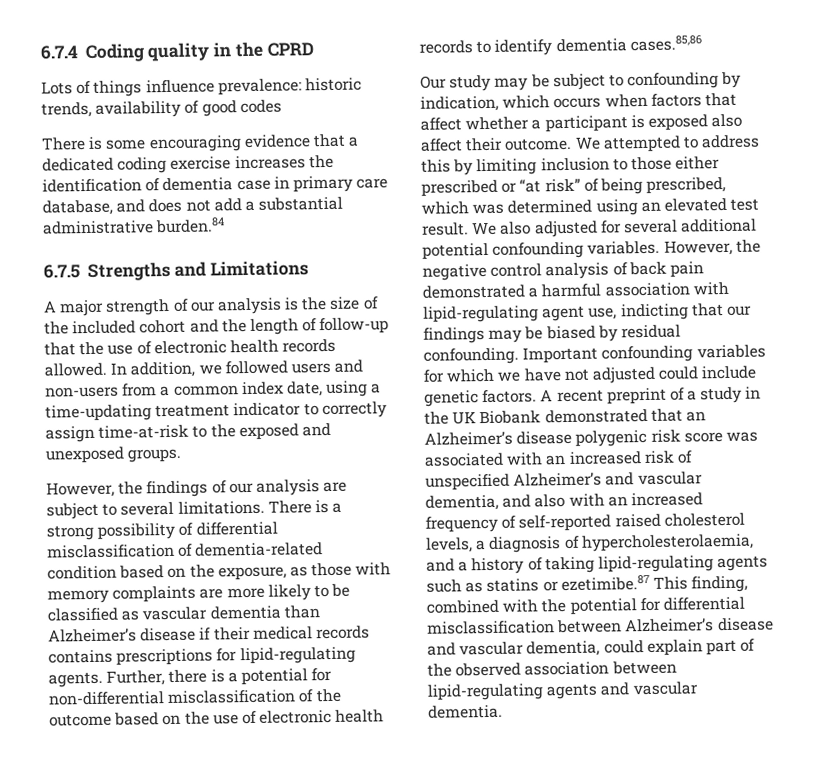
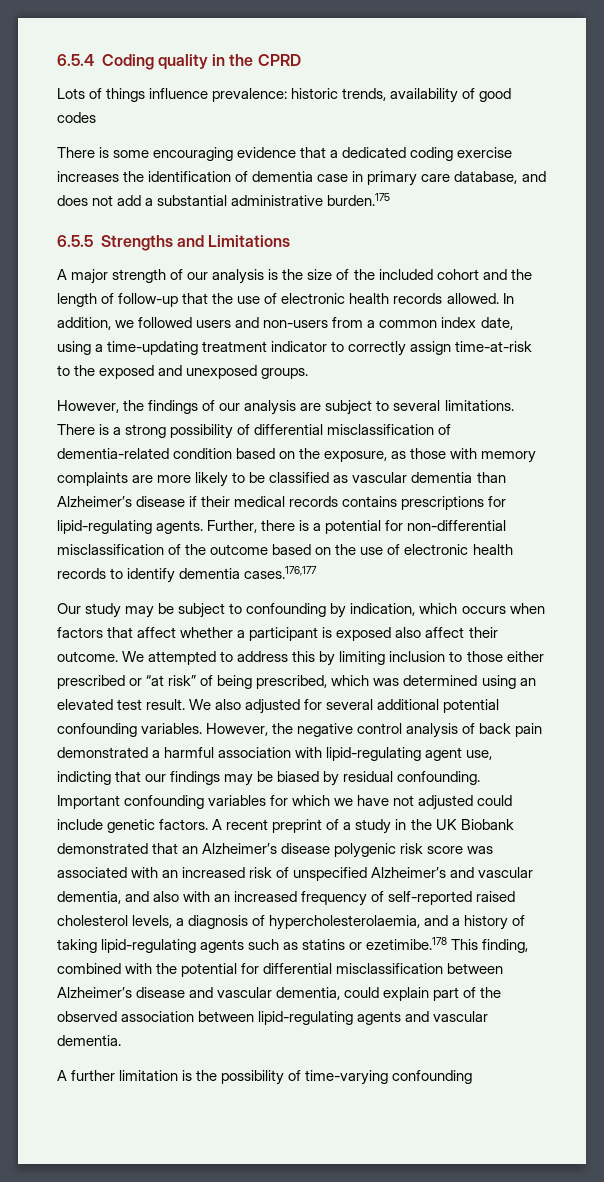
[40,45,78,60] 6.7.4 -> [57,54,94,66] 6.5.4
[155,217,226,234] [43,264,80,279] burden.84 // 6.7.5 -> [327,193,391,206] [57,235,93,247] burden.175 // 6.5.5
[629,35,702,52] cases.85,86 -> [244,566,318,579] cases.176,177
[560,574,650,592] ezetimibe.87 -> [366,937,448,950] ezetimibe.178
(503, 711) none -> [57,1070,473,1085] // A further limitation is the possibility of time-varying confounding

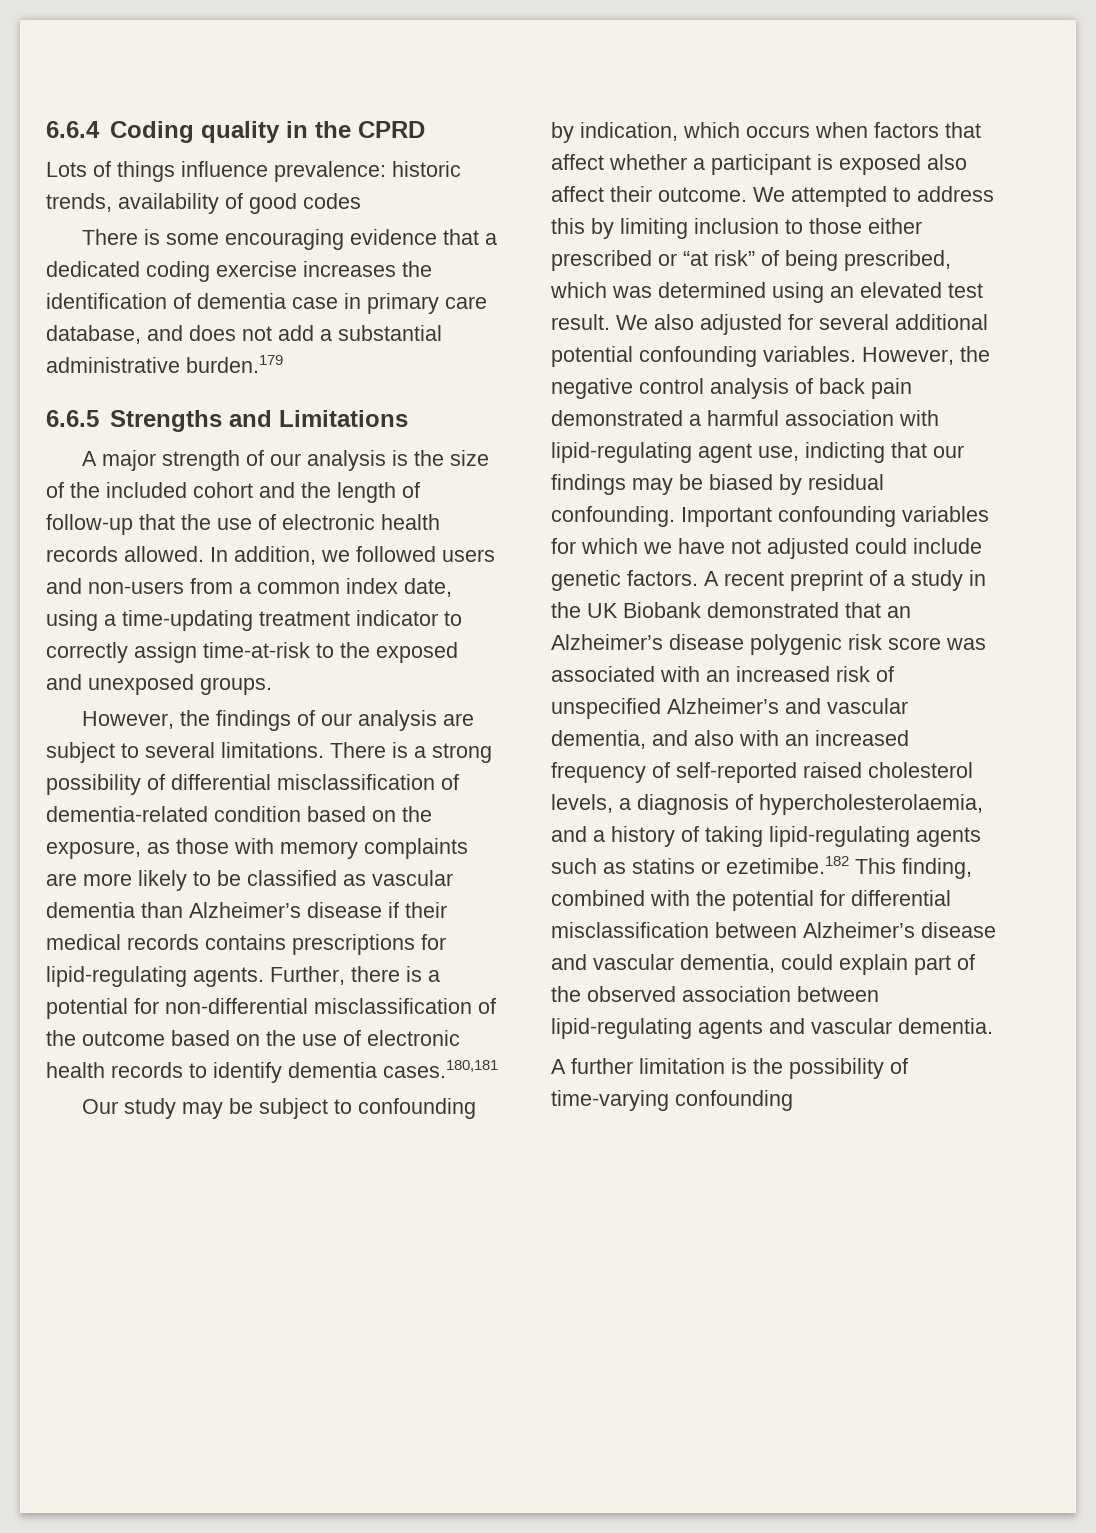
[57,54,94,66] 6.5.4 -> [46,121,100,138] 6.6.4
[327,193,391,206] [57,235,93,247] burden.175 // 6.5.5 -> [186,355,283,373] [46,410,99,427] burden.179 // 6.6.5
[244,566,318,579] cases.176,177 -> [383,1060,498,1078] cases.180,181
[366,937,448,950] ezetimibe.178 -> [726,856,849,874] ezetimibe.182

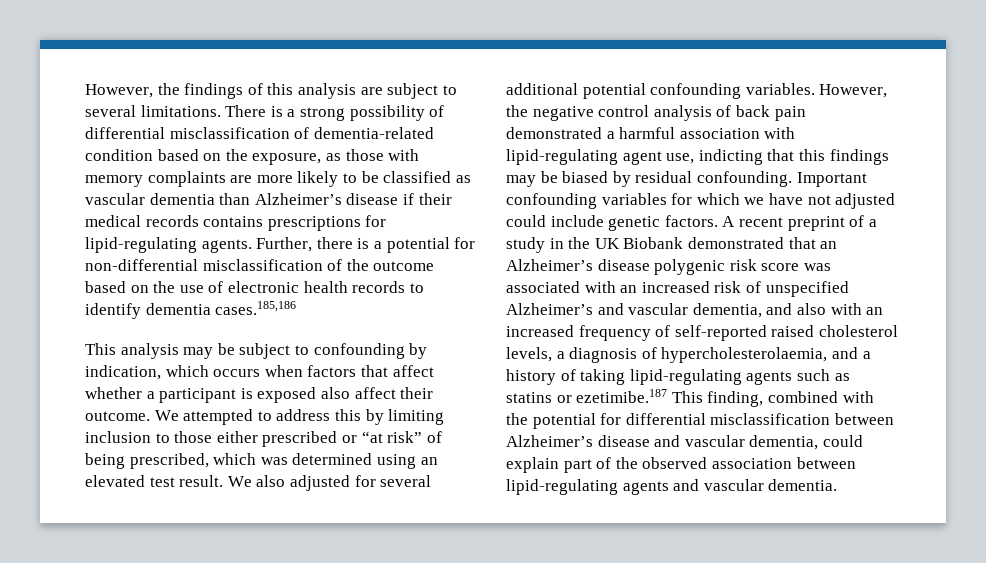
[46,121,425,143] [46,161,461,182] [46,193,361,214] [82,229,498,250] [46,261,432,282] [46,293,487,314] [46,325,442,344] [46,355,283,373] [46,410,408,432] [82,450,490,471] [46,482,420,503] [46,514,440,535] [46,546,495,565] [46,578,452,597] [46,610,462,631] [46,642,458,663] [46,674,272,695] 6.6.4 Coding quality in the CPRD // Lots of things influence prevalence: historic trends, availability of good codes // There is some encouraging evidence that a dedicated coding exercise increases the identification of dementia case in primary care database, and does not add a substantial administrative burden.179 // 6.6.5 Strengths and Limitations // A major strength of our analysis is the size of the included cohort and the length of follow-up that the use of electronic health records allowed. In addition, we followed users and non-users from a common index date, using a time-updating treatment indicator to correctly assign time-at-risk to the exposed and unexposed groups. // -> (85, 91) none
[321,713,353,726] our -> [267,83,294,95] this
[383,1060,498,1078] [82,1098,177,1119] cases.180,181 // Our study -> [215,301,297,315] [85,343,179,359] cases.185,186 // This analysis
[933,445,964,458] our -> [798,149,825,161] this
[726,856,849,874] ezetimibe.182 -> [576,389,668,403] ezetimibe.187
[551,1058,908,1079] [551,1090,793,1111] // A further limitation is the possibility of time-varying confounding -> (838, 485) none

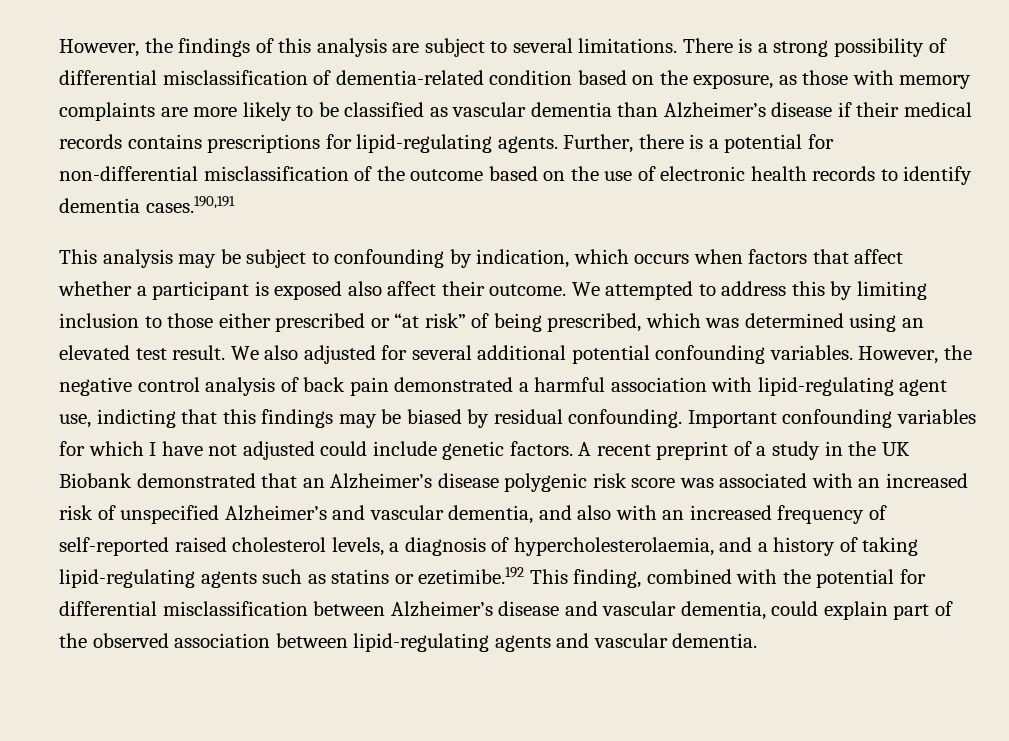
[215,301,297,315] cases.185,186 -> [145,196,235,213] cases.190,191
[744,197,765,205] we -> [149,442,157,456] I
[576,389,668,403] ezetimibe.187 -> [418,567,525,585] ezetimibe.192

